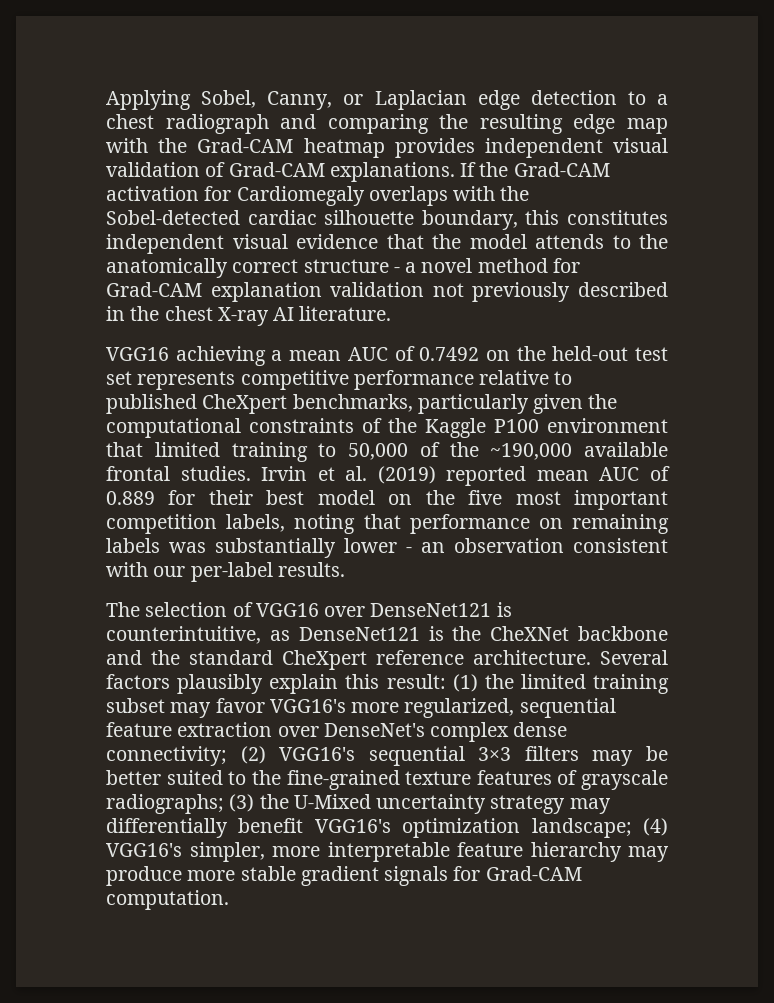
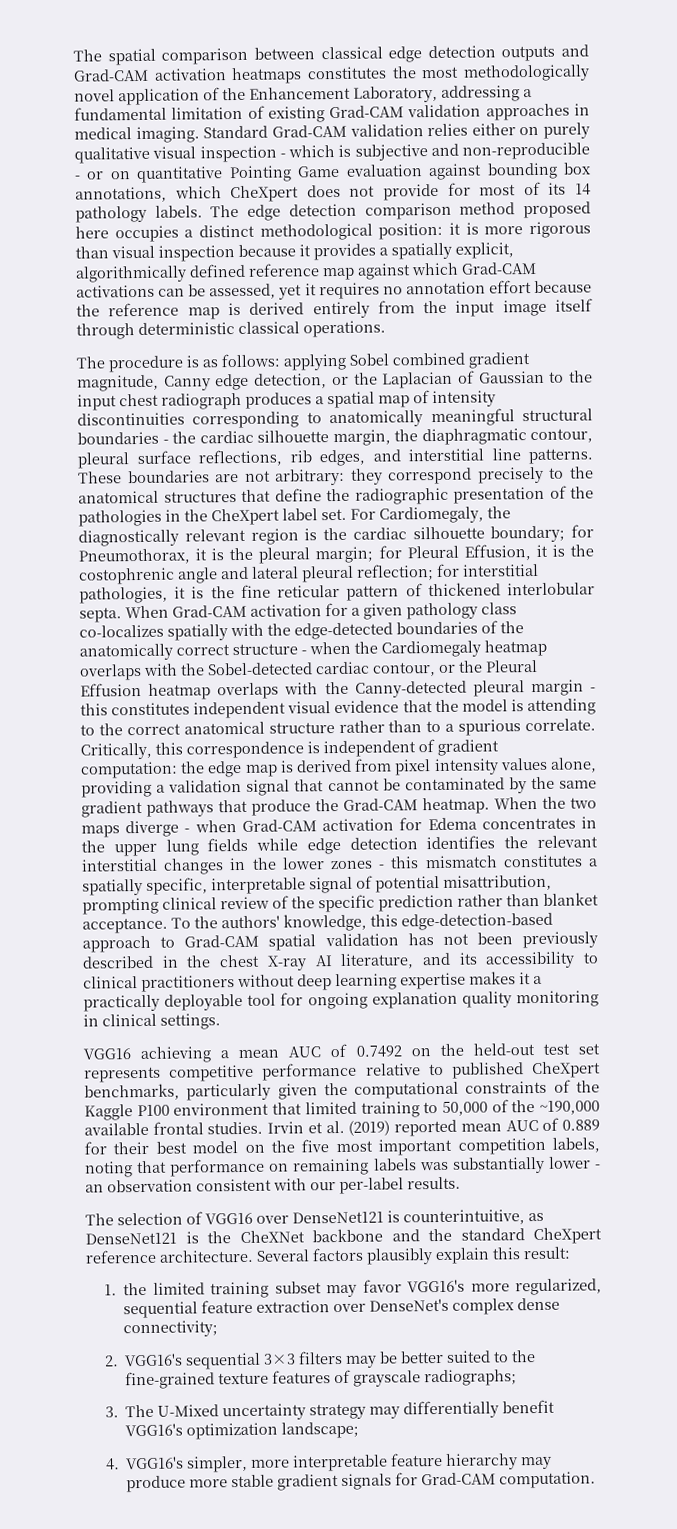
[106,90,668,110] [106,114,668,134] [106,138,668,158] [106,162,610,182] [106,186,365,206] Applying Sobel, Canny, or Laplacian edge detection to a chest radiograph and comparing the resulting edge map with the Grad-CAM heatmap provides independent visual validation of Grad-CAM explanations. If the Grad-CAM activation for Cardiomegaly -> [73,44,589,66] [73,64,590,85] [74,85,532,106] [74,103,590,123] [74,122,590,144] [74,142,590,164] [75,162,592,184] [75,181,592,203] [75,201,591,223] [75,221,591,243] [75,242,514,262] [75,261,537,283] [76,280,592,300] [76,298,593,320] [76,320,386,340] [76,352,530,373] [77,370,593,392] [77,390,496,411] [77,408,593,429] [77,428,593,447] [77,448,593,469] [78,466,594,486] [78,485,594,505] [78,506,511,527] [78,524,594,547] [78,544,594,565] [79,563,539,585] [79,582,595,604] [79,602,517,623] [79,620,524,641] [79,639,547,661] The spatial comparison between classical edge detection outputs and Grad-CAM activation heatmaps constitutes the most methodologically novel application of the Enhancement Laboratory, addressing a fundamental limitation of existing Grad-CAM validation approaches in medical imaging. Standard Grad-CAM validation relies either on purely qualitative visual inspection - which is subjective and non-reproducible - or on quantitative Pointing Game evaluation against bounding box annotations, which CheXpert does not provide for most of its 14 pathology labels. The edge detection comparison method proposed here occupies a distinct methodological position: it is more rigorous than visual inspection because it provides a spatially explicit, algorithmically defined reference map against which Grad-CAM activations can be assessed, yet it requires no annotation effort because the reference map is derived entirely from the input image itself through deterministic classical operations. // The procedure is as follows: applying Sobel combined gradient magnitude, Canny edge detection, or the Laplacian of Gaussian to the input chest radiograph produces a spatial map of intensity discontinuities corresponding to anatomically meaningful structural boundaries - the cardiac silhouette margin, the diaphragmatic contour, pleural surface reflections, rib edges, and interstitial line patterns. These boundaries are not arbitrary: they correspond precisely to the anatomical structures that define the radiographic presentation of the pathologies in the CheXpert label set. For Cardiomegaly, the diagnostically relevant region is the cardiac silhouette boundary; for Pneumothorax, it is the pleural margin; for Pleural Effusion, it is the costophrenic angle and lateral pleural reflection; for interstitial pathologies, it is the fine reticular pattern of thickened interlobular septa. When Grad-CAM activation for a given pathology class co-localizes spatially with the edge-detected boundaries of the anatomically correct structure - when the Cardiomegaly heatmap
[324,210,518,230] silhouette boundary, -> [372,659,538,677] [80,679,596,700] contour, or the Pleural Effusion heatmap overlaps with the Canny-detected pleural margin -
[535,234,668,249] [106,258,580,278] [106,282,464,302] attends to the anatomically correct structure - a novel method for Grad-CAM explanation validation not -> [510,698,596,716] [80,718,596,736] [80,739,499,760] [80,757,597,779] [81,776,598,798] [81,796,597,818] [81,816,597,838] [81,835,598,857] [81,854,598,875] [82,874,552,896] [82,892,599,915] [82,912,553,934] [82,932,513,953] is attending to the correct anatomical structure rather than to a spurious correlate. Critically, this correspondence is independent of gradient computation: the edge map is derived from pixel intensity values alone, providing a validation signal that cannot be contaminated by the same gradient pathways that produce the Grad-CAM heatmap. When the two maps diverge - when Grad-CAM activation for Edema concentrates in the upper lung fields while edge detection identifies the relevant interstitial changes in the lower zones - this mismatch constitutes a spatially specific, interpretable signal of potential misattribution, prompting clinical review of the specific prediction rather than blanket acceptance. To the authors' knowledge, this edge-detection-based approach to Grad-CAM spatial validation has not been
[299,306,392,321] literature. -> [340,951,599,969] [83,971,542,993] [83,990,599,1012] [83,1013,221,1030] literature, and its accessibility to clinical practitioners without deep learning expertise makes it a practically deployable tool for ongoing explanation quality monitoring in clinical settings.
[452,674,478,692] (1) -> [103,1284,117,1296] // 1.
[240,746,266,764] (2) -> [103,1355,119,1367] // 2.
[229,794,289,812] (3) the -> [104,1404,155,1418] // 3. The
[642,818,668,836] (4) -> [105,1458,120,1471] // 4.

